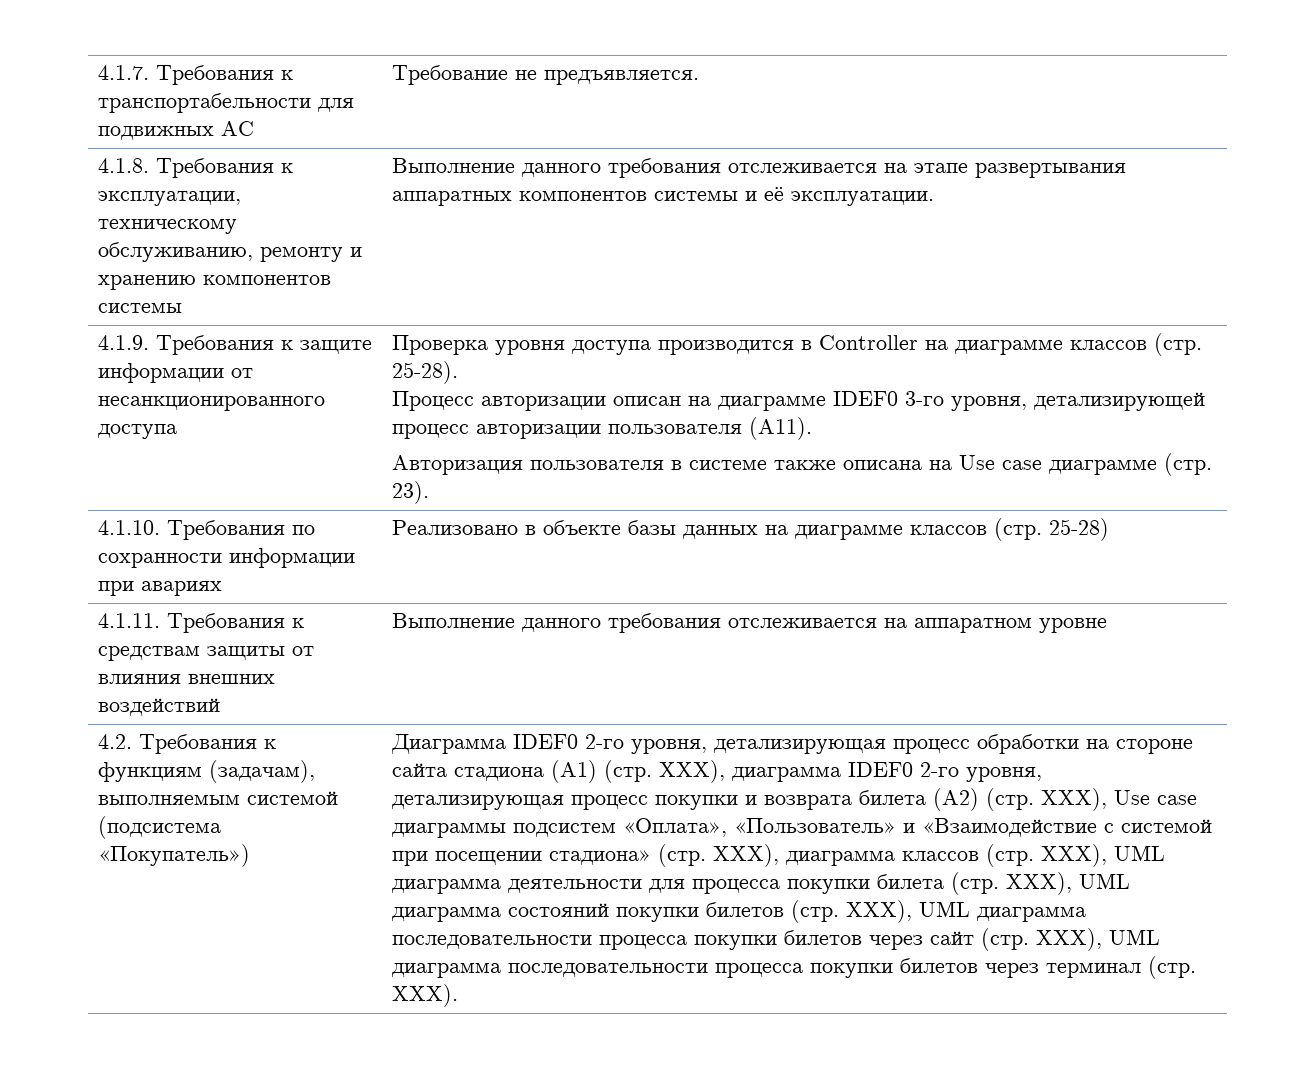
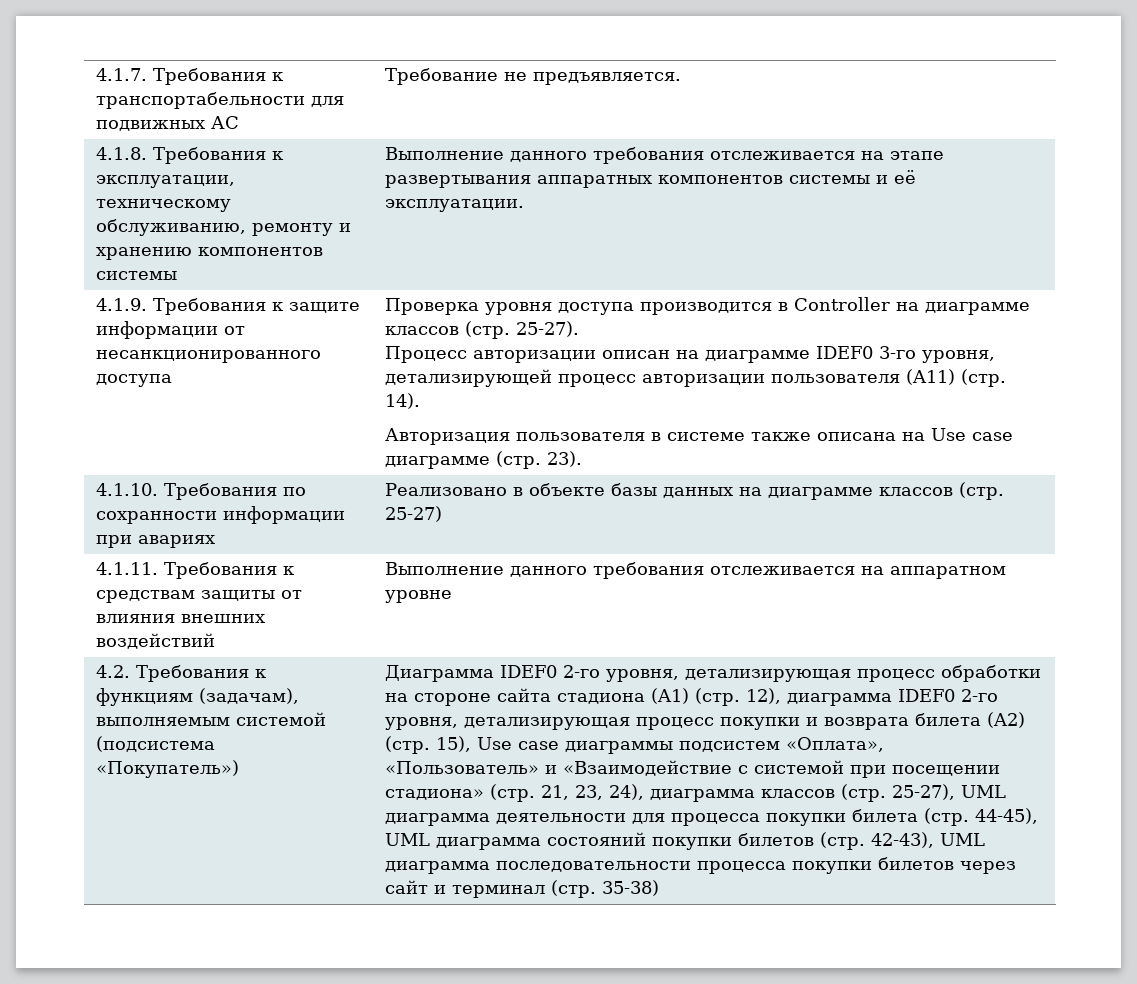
[392,361,459,384] 25-28). -> [516,321,580,337] 25-27).
[749,417,813,440] (A11). -> [906,369,1007,387] [385,393,421,409] (A11) (стр. 14).
[1049,518,1110,541] 25-28) -> [385,506,443,522] 25-27)
[659,760,726,783] XXX), -> [746,688,782,704] 12),
[1041,788,1108,811] XXX), -> [436,736,472,752] 15),
[713,844,780,867] XXX), -> [541,784,645,800] 21, 23, 24),
[1041,844,1108,867] XXX), -> [892,784,956,800] 25-27),
[1006,872,1073,895] XXX), -> [975,808,1039,824] 44-45),
[846,900,913,923] XXX), -> [871,832,935,848] 42-43),
[981,928,1161,951] [392,958,1040,978] (стр. ХХХ), UML диаграмма последовательности процесса покупки билетов через -> [434,885,447,894] и
[392,984,459,1007] ХХХ). -> [602,880,660,896] 35-38)

